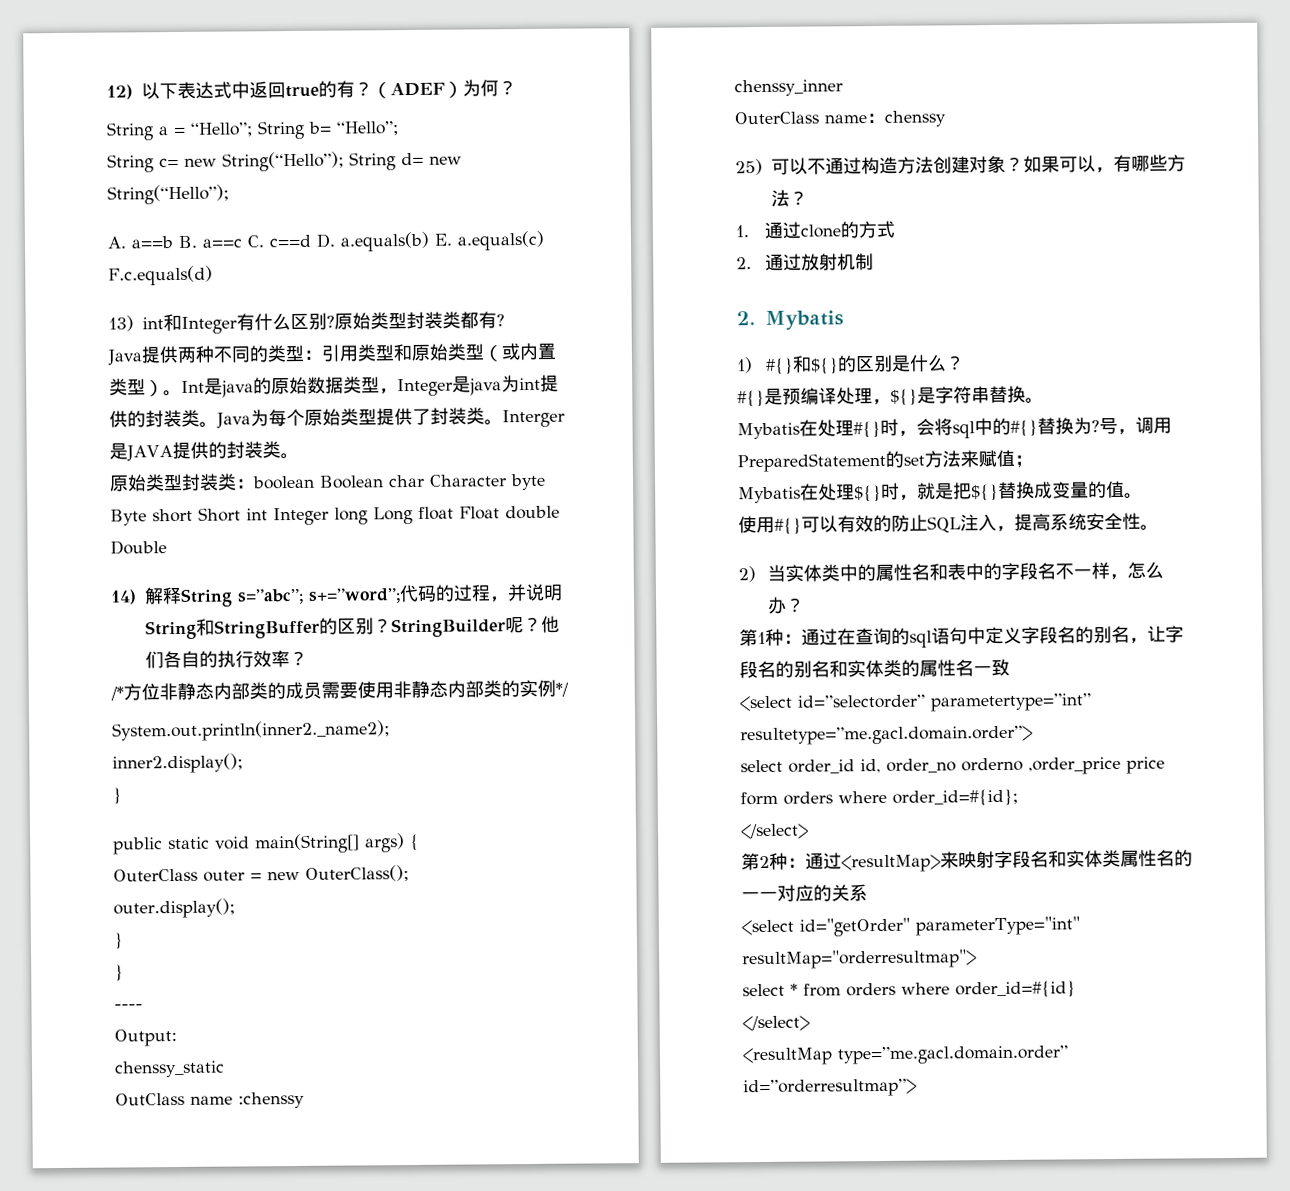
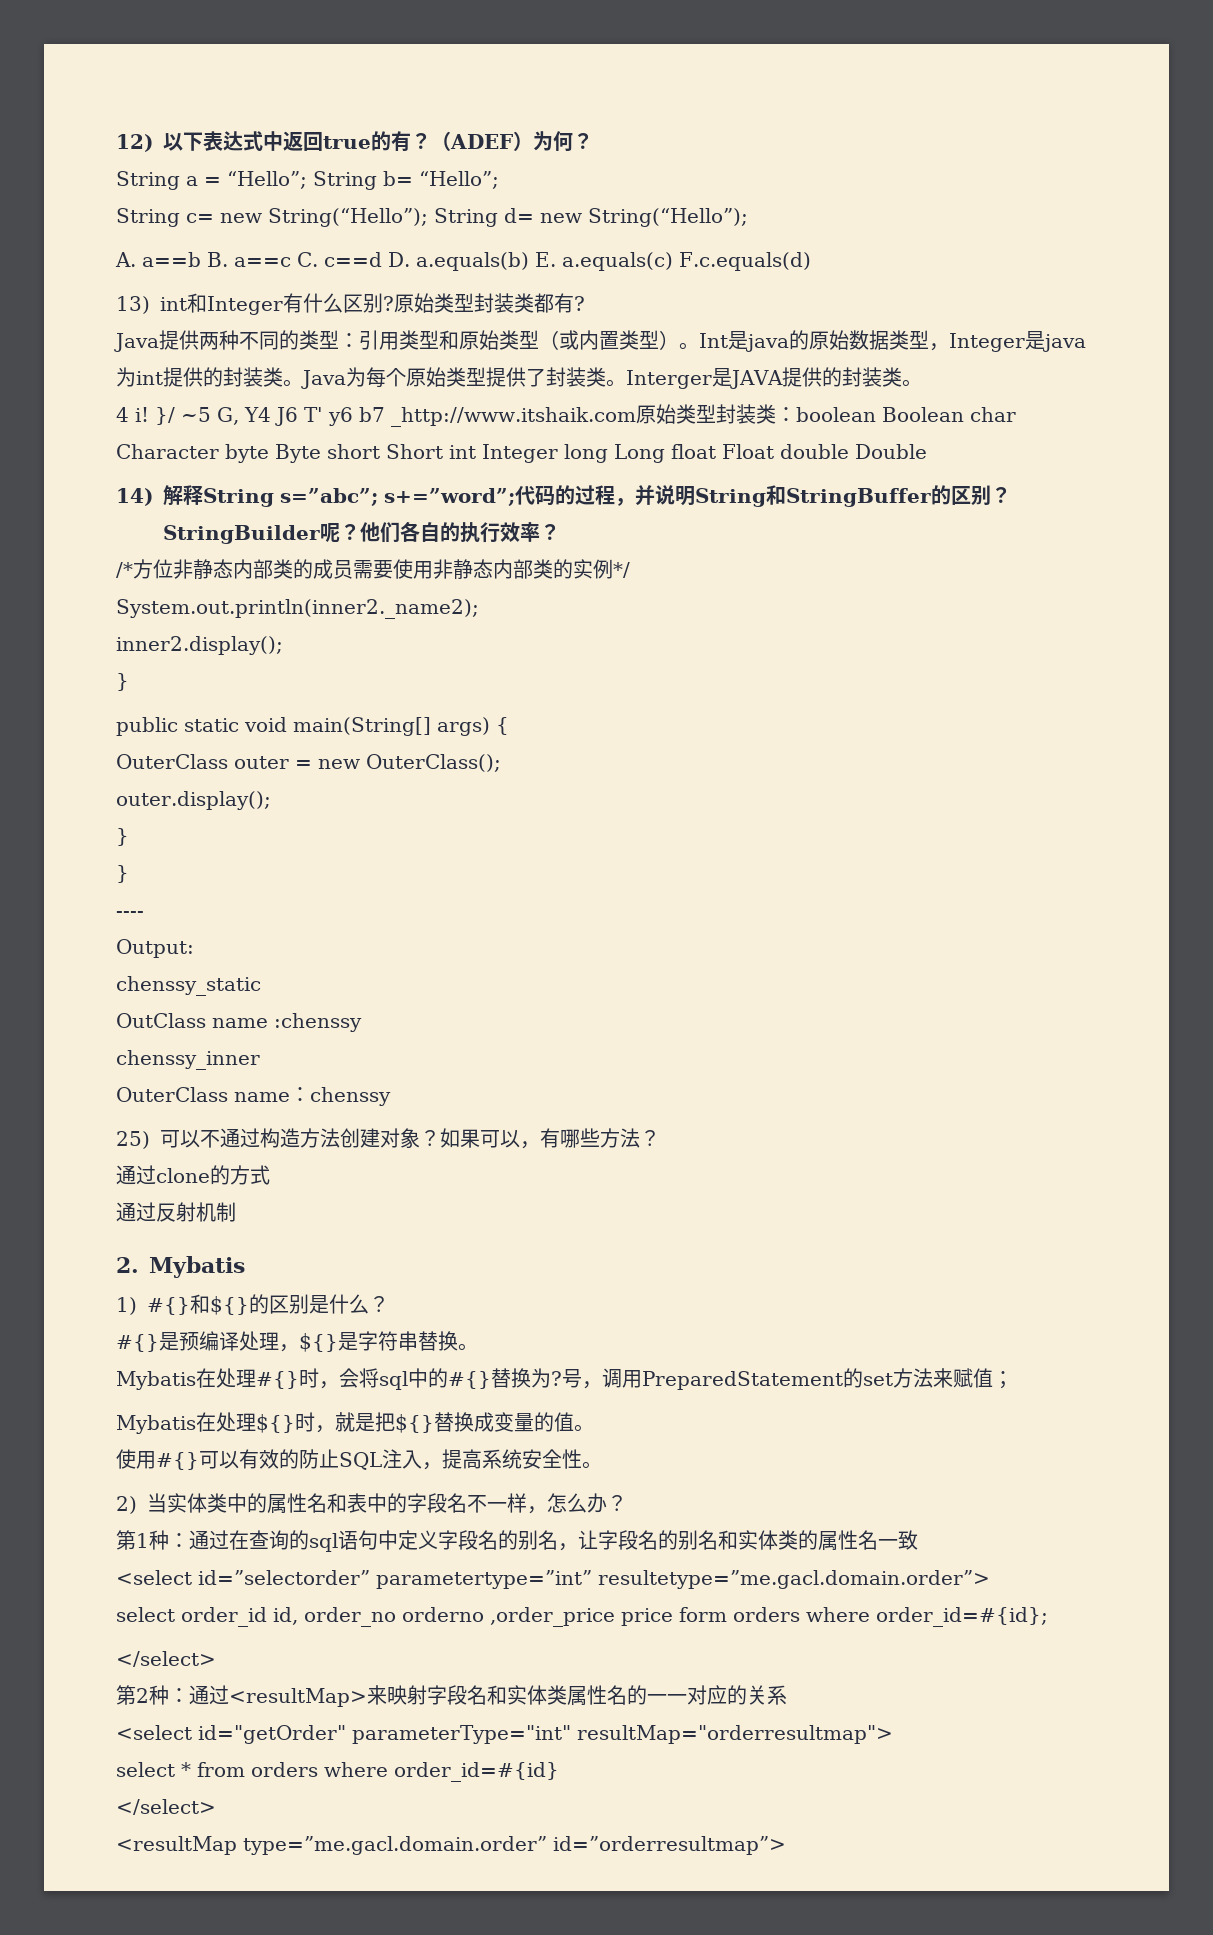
(299, 456) none -> [116,407,636,427] 4 i! }/ ~5 G, Y4 J6 T' y6 b7 _http://www.itshaik.com
[735,225,749,238] 1. -> (660, 1138) none
[736,253,821,271] 2.通过放 -> [116,1202,176,1222] 通过反

